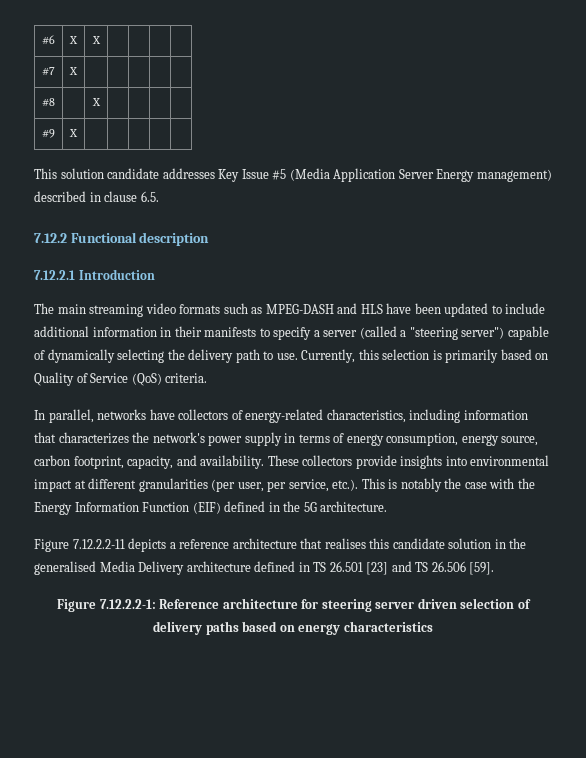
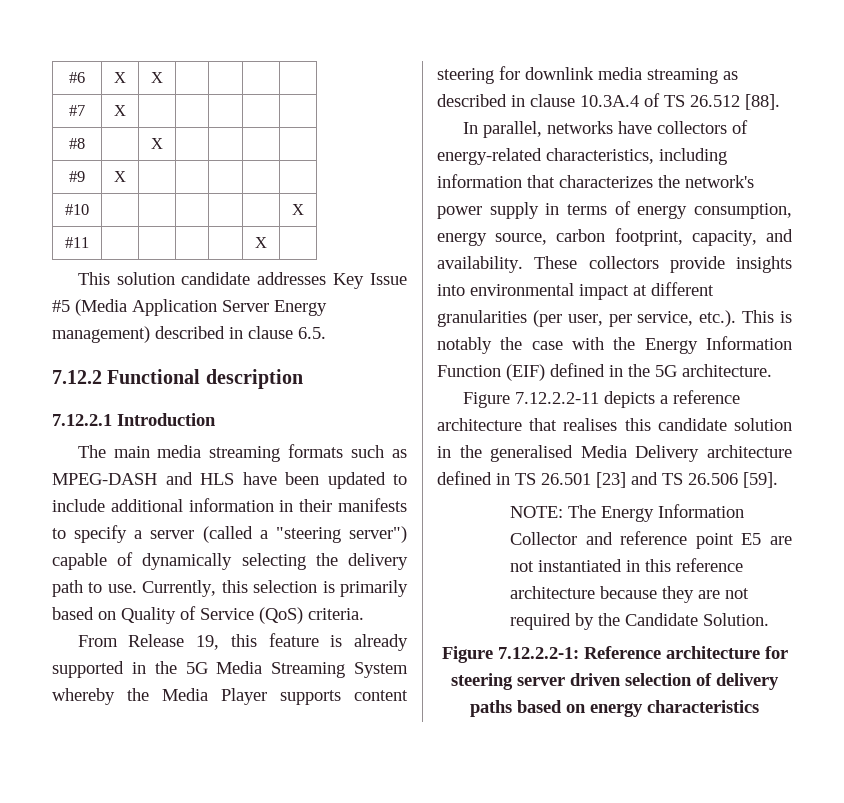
(78, 133) none -> [65,204,89,215] [292,204,304,215] [65,237,89,248] [255,237,267,248] // #10 | | | | | | X // #11 | | | | | X |
[89,303,176,317] streaming video -> [157,445,281,462] media streaming
(208, 378) none -> [77,633,408,651] [52,661,408,678] [52,688,408,705] [437,66,738,84] [437,93,780,110] // From Release 19, this feature is already supported in the 5G Media Streaming System whereby the Media Player supports content steering for downlink media streaming as described in clause 10.3A.4 of TS 26.512 [88].
(495, 568) none -> [510,504,745,522] [510,531,792,549] [510,558,744,572] [510,586,750,603] [510,613,770,630] // NOTE: The Energy Information Collector and reference point E5 are not instantiated in this reference architecture because they are not required by the Candidate Solution.

